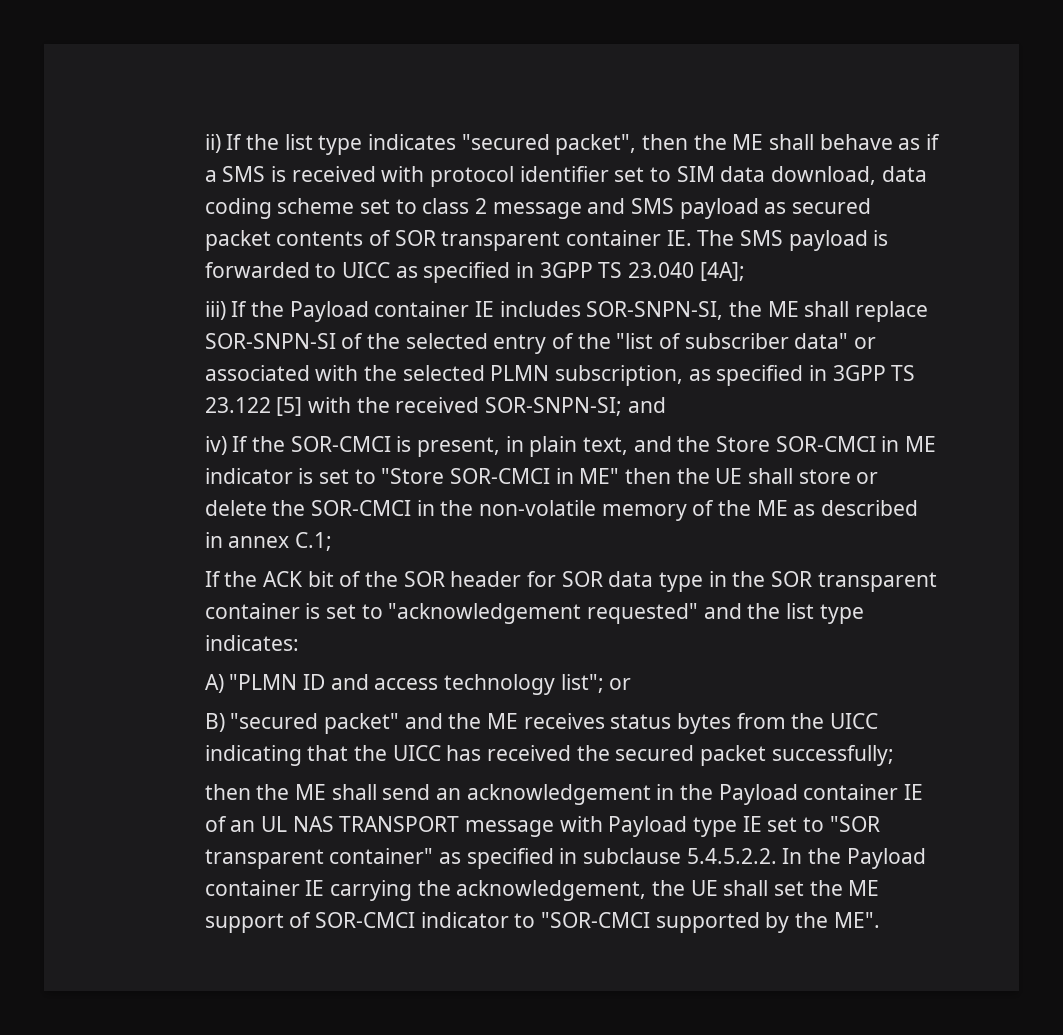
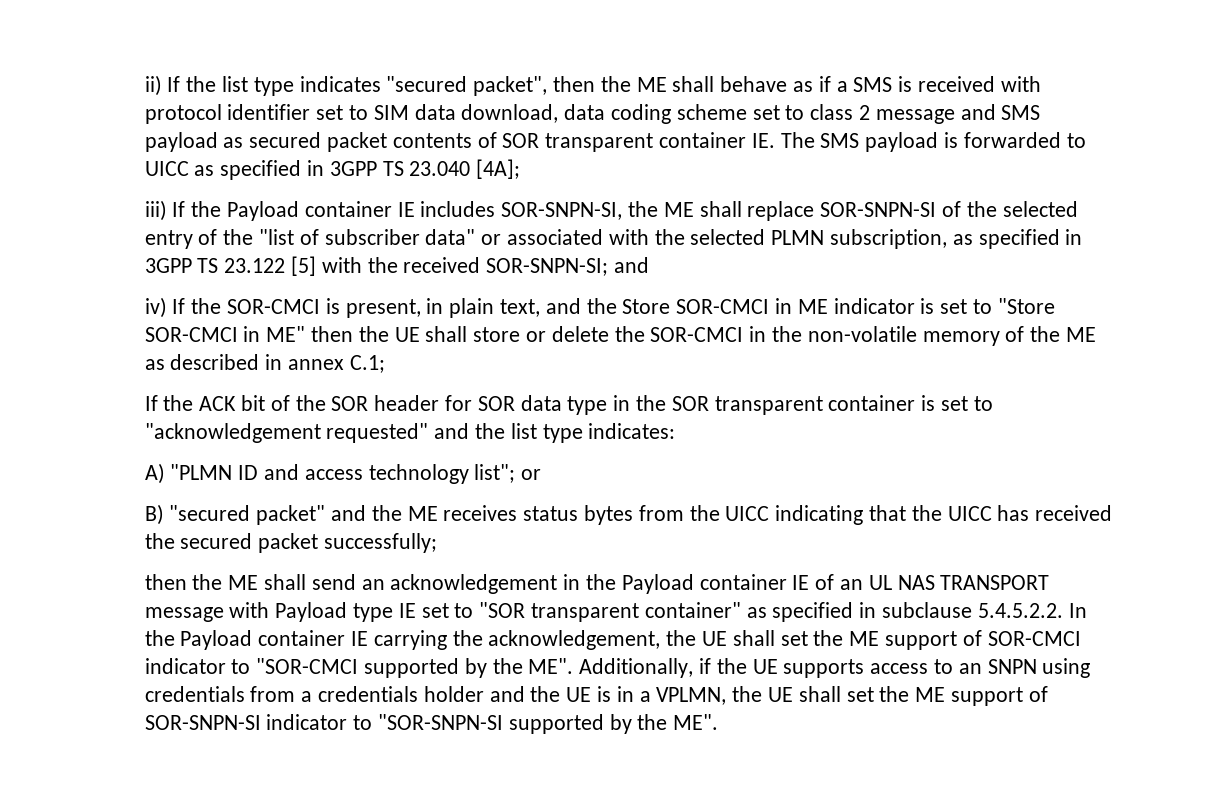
(880, 920) none -> [579,658,1091,678] [144,686,1048,706] [144,714,719,734] Additionally, if the UE supports access to an SNPN using credentials from a credentials holder and the UE is in a VPLMN, the UE shall set the ME support of SOR-SNPN-SI indicator to "SOR-SNPN-SI supported by the ME".

